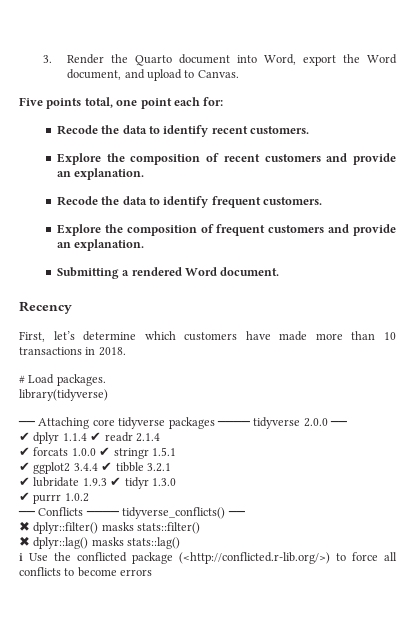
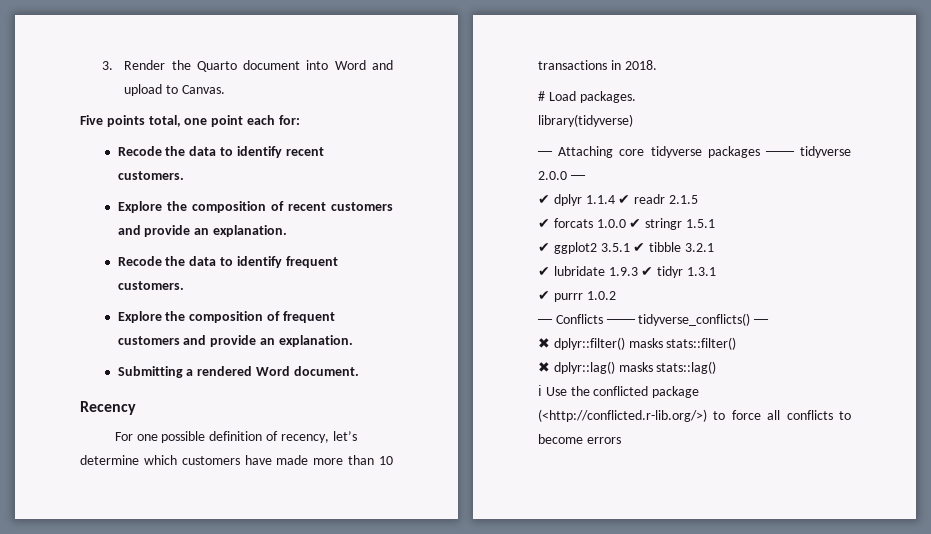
[264,54,397,66] [67,69,122,80] Word, export the Word document, -> [334,60,366,70] Word
[19,331,45,342] First, -> [114,431,329,443] For one possible definition of recency,
[135,433,160,442] 2.1.4 -> [668,195,698,204] 2.1.5
[73,463,98,471] 3.4.4 -> [600,243,630,252] 3.5.1
[151,478,176,486] 1.3.0 -> [686,267,716,276] 1.3.1

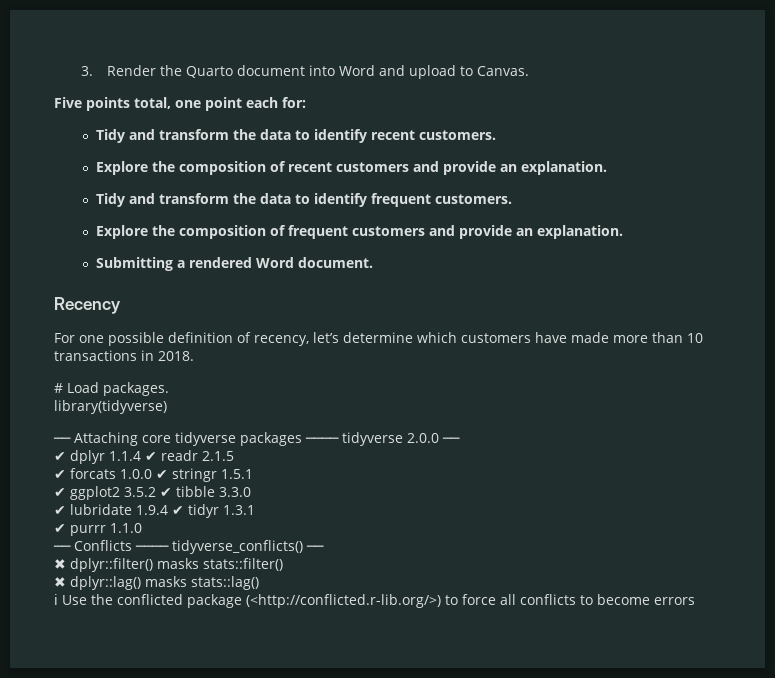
[117,146,162,156] Recode -> [96,129,230,143] Tidy and transform
[117,256,162,266] Recode -> [96,193,230,207] Tidy and transform
[600,243,630,252] 3.5.1 -> [124,487,156,497] 3.5.2
[684,243,714,252] 3.2.1 -> [219,487,251,497] 3.3.0
[608,267,638,276] 1.9.3 -> [136,505,168,515] 1.9.4
[586,291,616,300] 1.0.2 -> [110,523,142,533] 1.1.0

